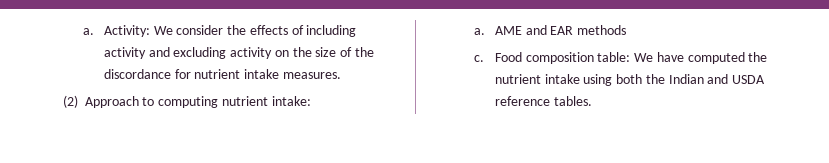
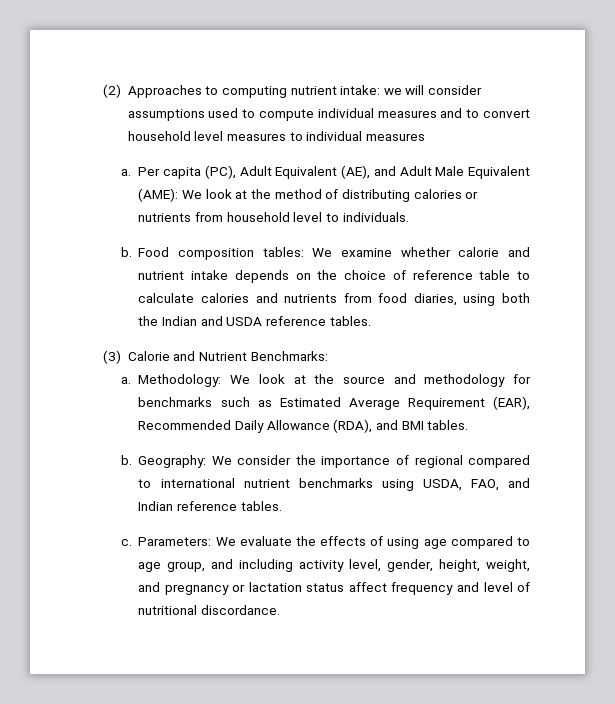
[83,25,357,37] [103,47,375,59] [103,69,341,79] [62,95,311,108] [474,25,627,35] [474,52,768,64] [494,74,580,84] a. Activity: We consider the effects of including activity and excluding activity on the size of the discordance for nutrient intake measures. // (2) Approach to computing nutrient intake: // a. AME and EAR methods // c. Food composition table: We have computed the nutrient intake -> [102,84,483,98] [127,108,530,121] [127,131,425,141] [120,165,530,179] [138,188,479,202] [138,212,409,222] [120,247,530,260] [138,270,530,283] [138,293,457,306] (2) Approaches to computing nutrient intake: we will consider assumptions used to compute individual measures and to convert household level measures to individual measures // a. Per capita (PC), Adult Equivalent (AE), and Adult Male Equivalent (AME): We look at the method of distributing calories or nutrients from household level to individuals. // b. Food composition tables: We examine whether calorie and nutrient intake depends on the choice of reference table to calculate calories and nutrients from food diaries,
(592, 101) none -> [102,350,328,364] [120,374,531,387] [138,396,530,410] [138,419,469,433] [120,455,530,468] [138,478,530,491] [138,501,282,511] [120,536,530,549] [138,559,530,572] [138,582,531,595] [138,605,281,615] // (3) Calorie and Nutrient Benchmarks: // a. Methodology: We look at the source and methodology for benchmarks such as Estimated Average Requirement (EAR), Recommended Daily Allowance (RDA), and BMI tables. // b. Geography: We consider the importance of regional compared to international nutrient benchmarks using USDA, FAO, and Indian reference tables. // c. Parameters: We evaluate the effects of using age compared to age group, and including activity level, gender, height, weight, and pregnancy or lactation status affect frequency and level of nutritional discordance.

